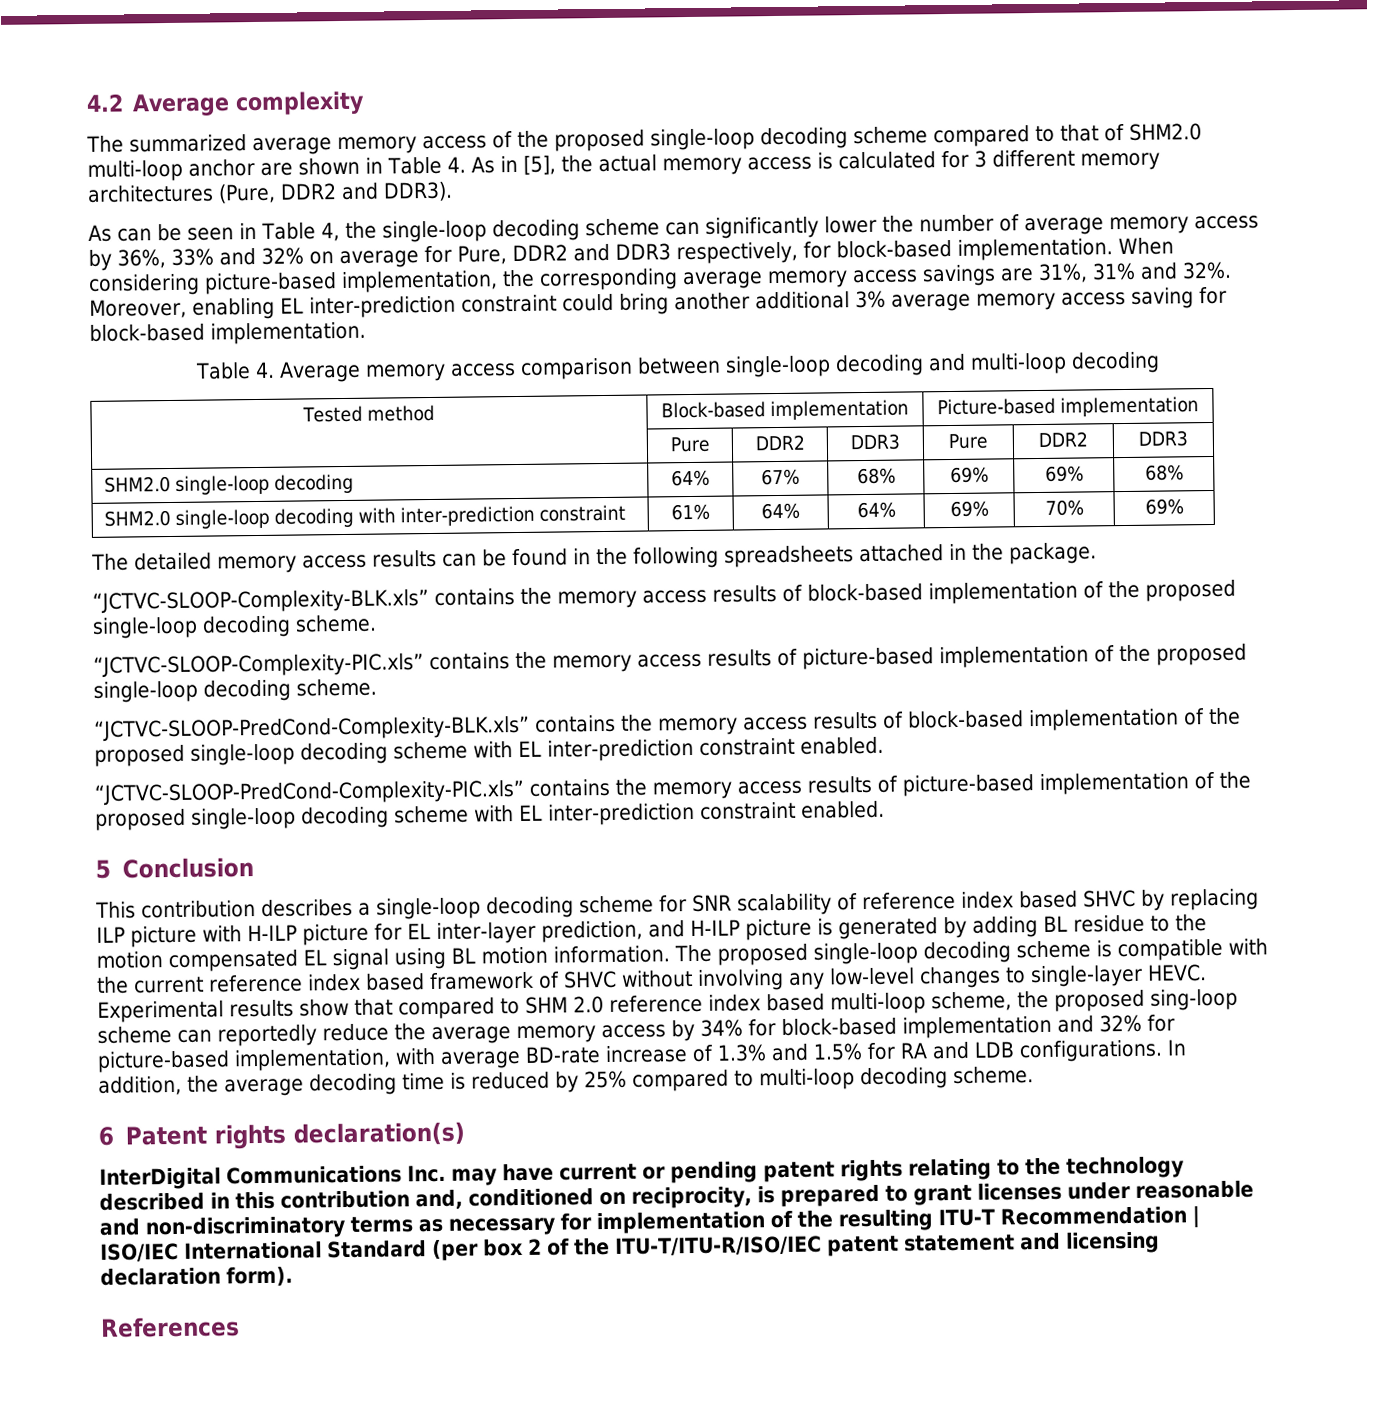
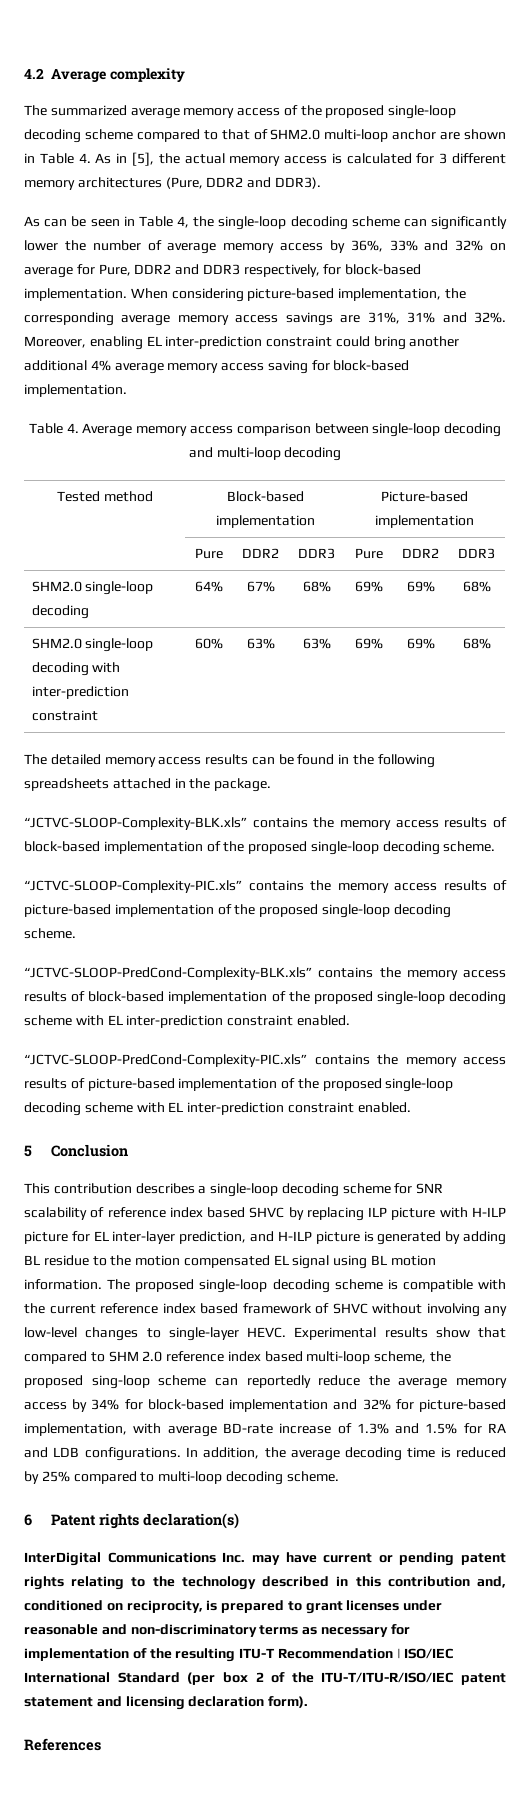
[854,290,886,309] 3% -> [90,360,111,371] 4%
[671,503,710,521] [761,502,800,520] [856,501,896,519] [949,500,989,518] [1044,499,1084,516] [1144,498,1184,515] 61% | 64% | 64% | 69% | 70% | 69% -> [195,638,223,649] [246,638,275,649] [302,638,331,649] [354,638,383,649] [406,638,435,649] [462,638,491,649] 60% | 63% | 63% | 69% | 69% | 68%

